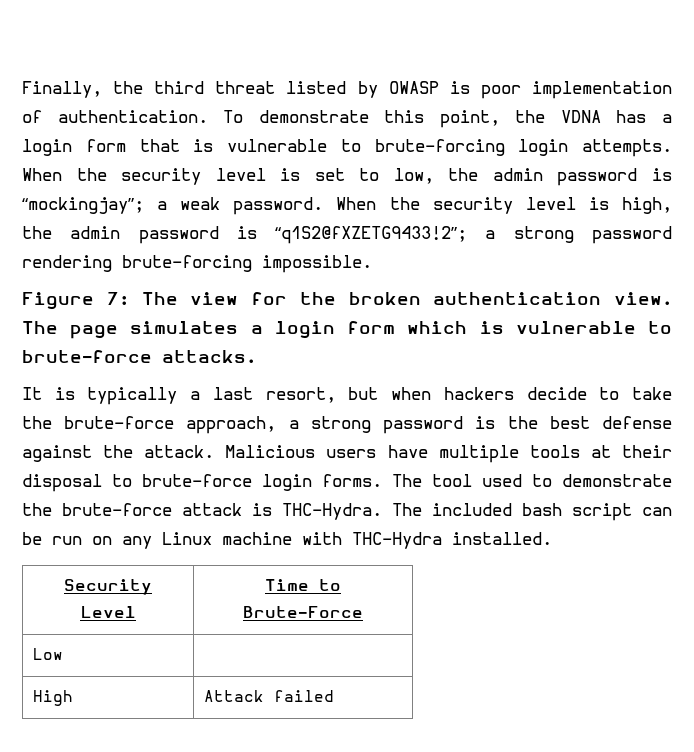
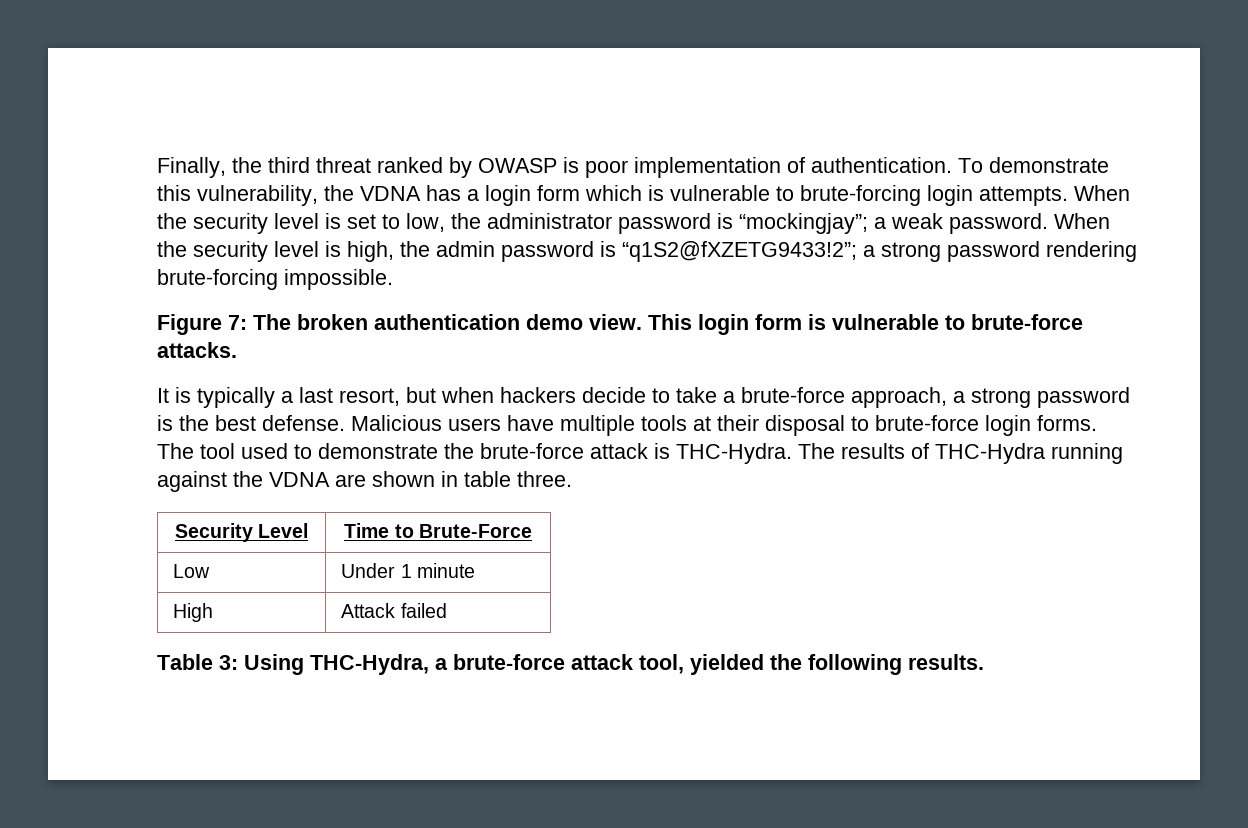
[286,81,347,94] listed -> [377,157,443,173] ranked
[439,110,500,128] point, -> [197,185,318,206] vulnerability,
[139,139,180,152] that -> [585,185,642,201] which
[492,168,543,181] admin -> [487,213,612,229] administrator
[190,292,672,305] [22,321,468,339] view for the broken authentication view. The page simulates a login form which -> [297,314,802,335] broken authentication demo view. This login form
[22,416,52,429] the -> [723,391,735,403] a
[602,416,672,429] [22,445,215,462] defense against the attack. -> [262,415,345,431] defense.
[432,503,672,521] [22,532,552,549] included bash script can be run on any Linux machine with THC-Hydra installed. -> [841,443,1123,464] [157,471,572,492] results of THC-Hydra running against the VDNA are shown in table three.
(63, 654) none -> [341,563,475,578] Under 1 minute
(334, 696) none -> [157,654,984,675] // Table 3: Using THC-Hydra, a brute-force attack tool, yielded the following results.

